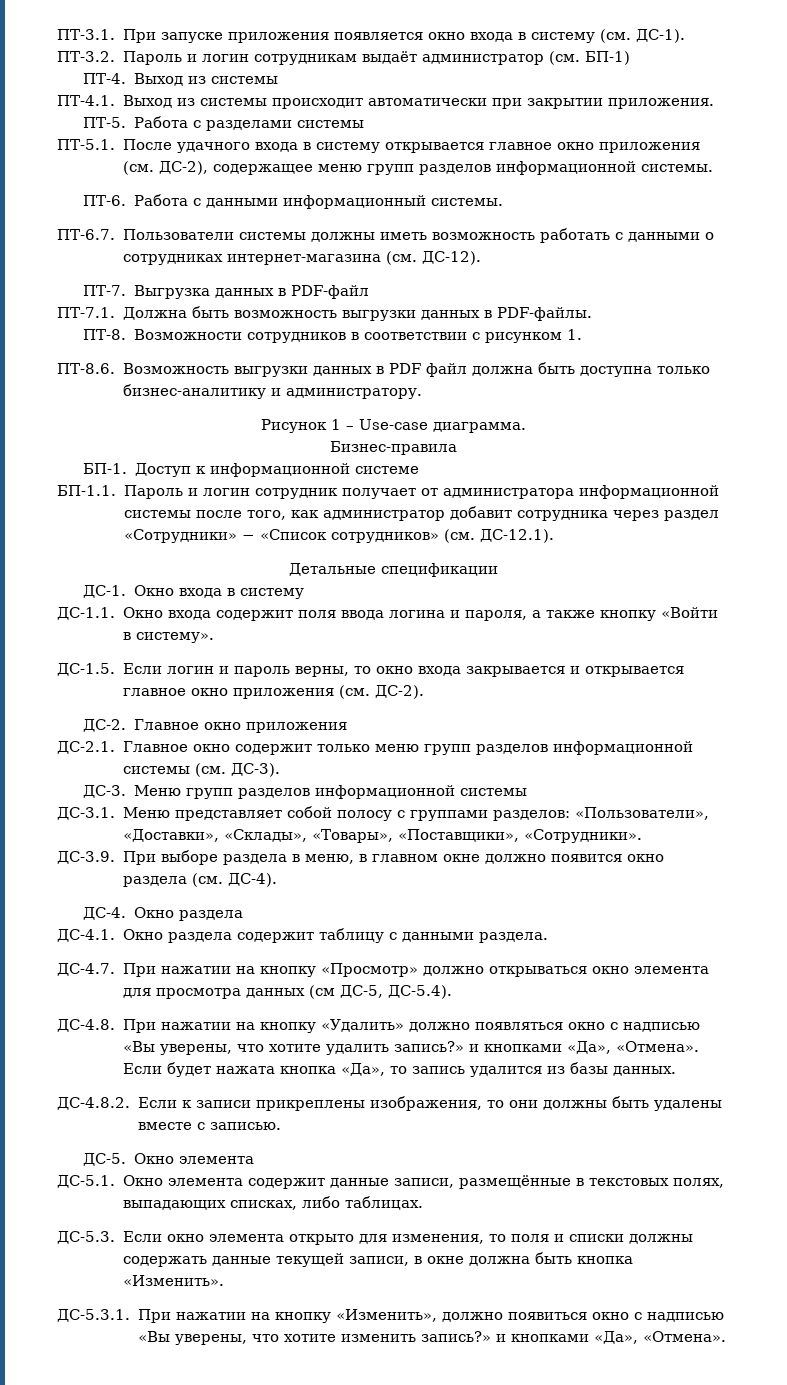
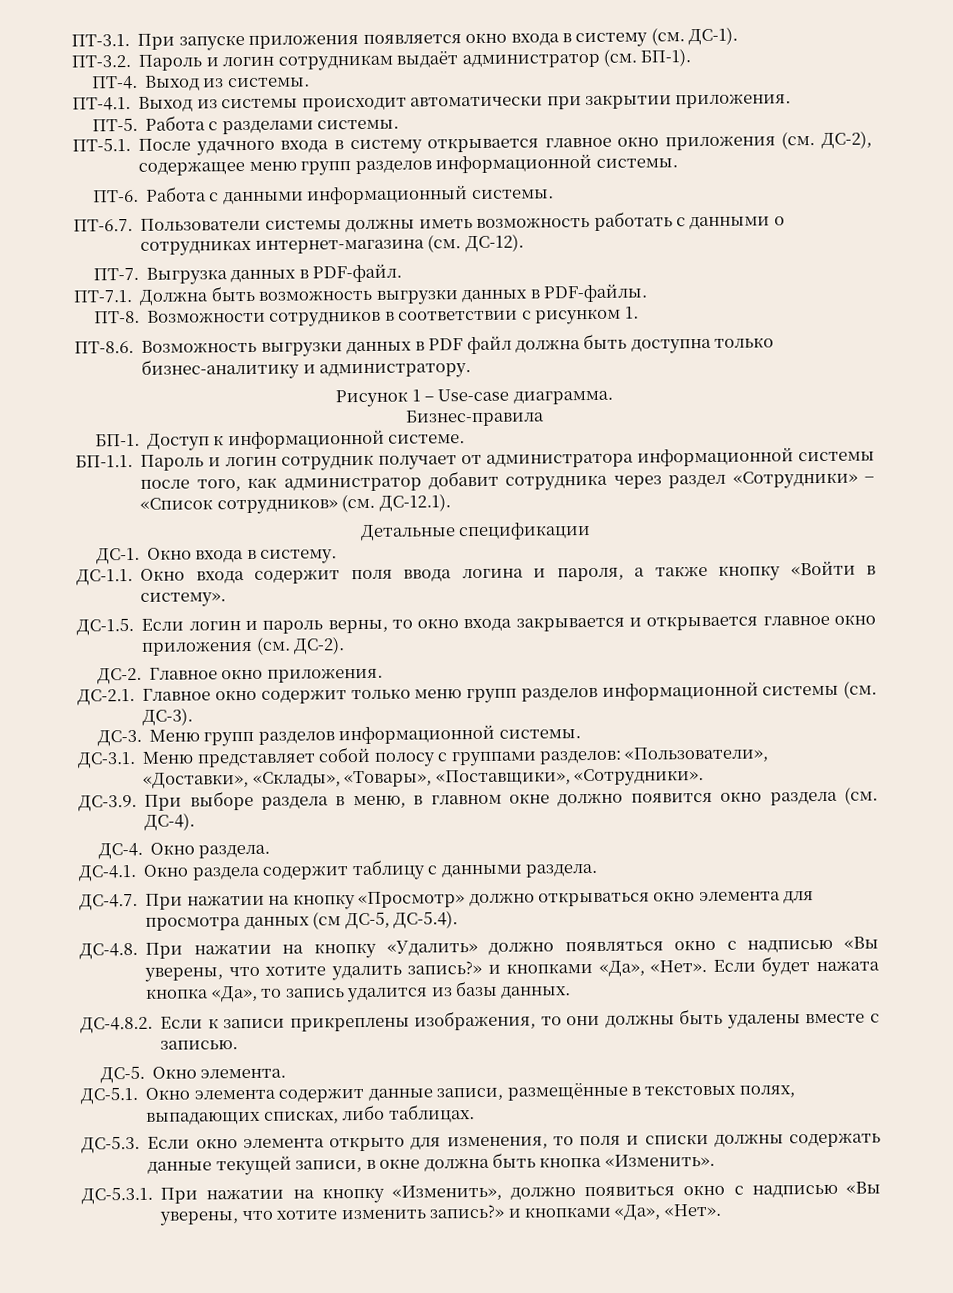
[584,51,630,65] БП-1) -> [640,48,692,67] БП-1).
[210,76,278,84] системы -> [227,77,310,88] системы.
[296,120,364,128] системы -> [317,119,400,130] системы.
[290,285,369,299] PDF-файл -> [312,263,403,283] PDF-файл.
[354,466,419,474] системе -> [388,434,466,444] системе.
[239,588,304,599] систему -> [260,549,338,564] систему.
[245,722,347,733] приложения -> [266,667,383,683] приложения.
[459,788,527,796] системы -> [498,729,581,739] системы.
[178,910,243,921] раздела -> [198,844,271,859] раздела.
[615,1041,699,1052] «Отмена». -> [650,959,708,973] «Нет».
[178,1156,254,1164] элемента -> [200,1068,287,1079] элемента.
[642,1331,726,1342] «Отмена». -> [663,1203,721,1217] «Нет».

